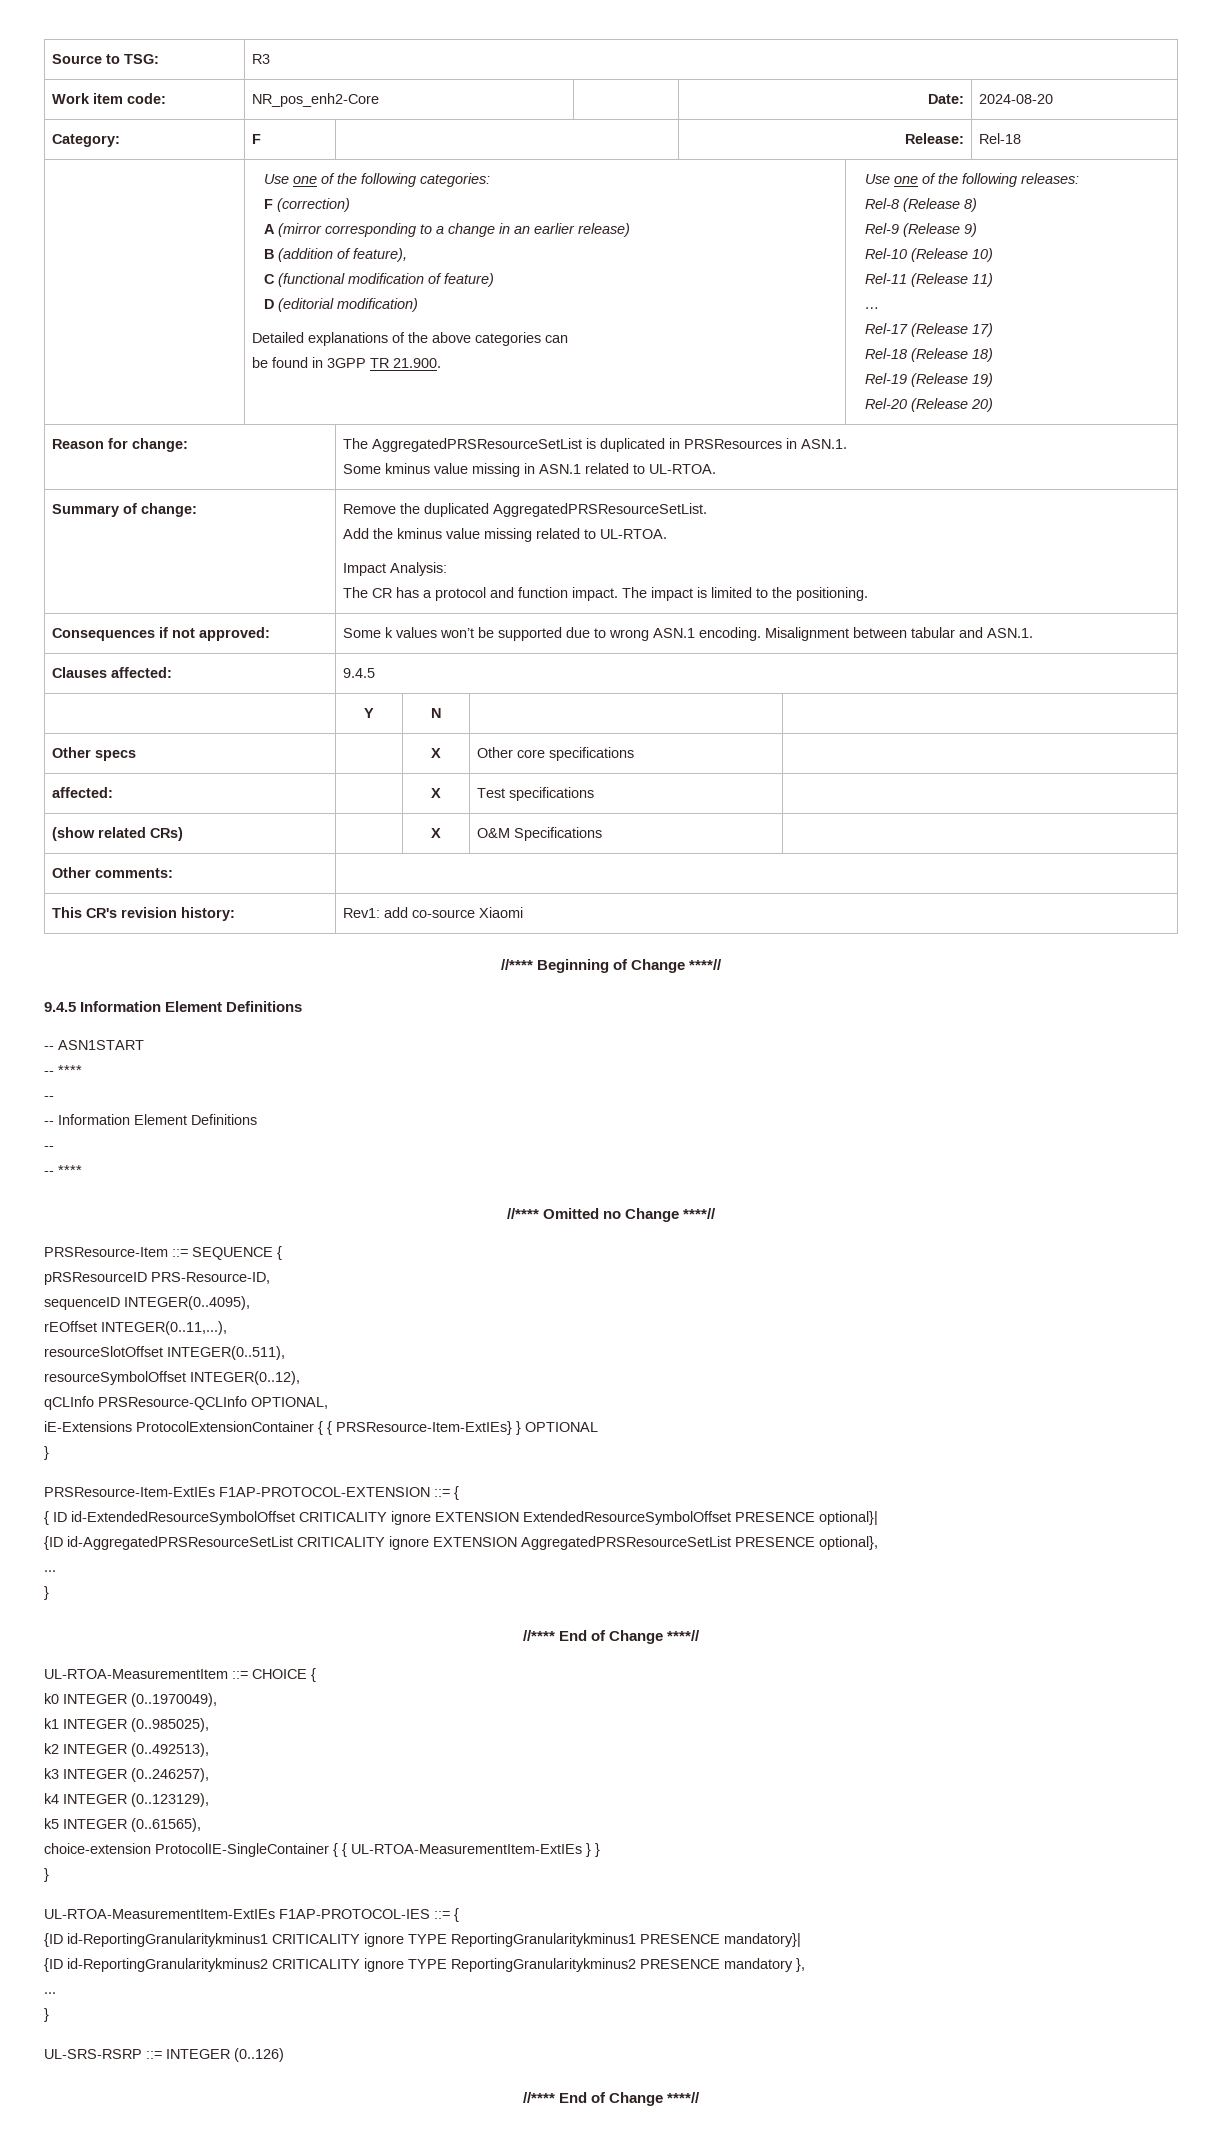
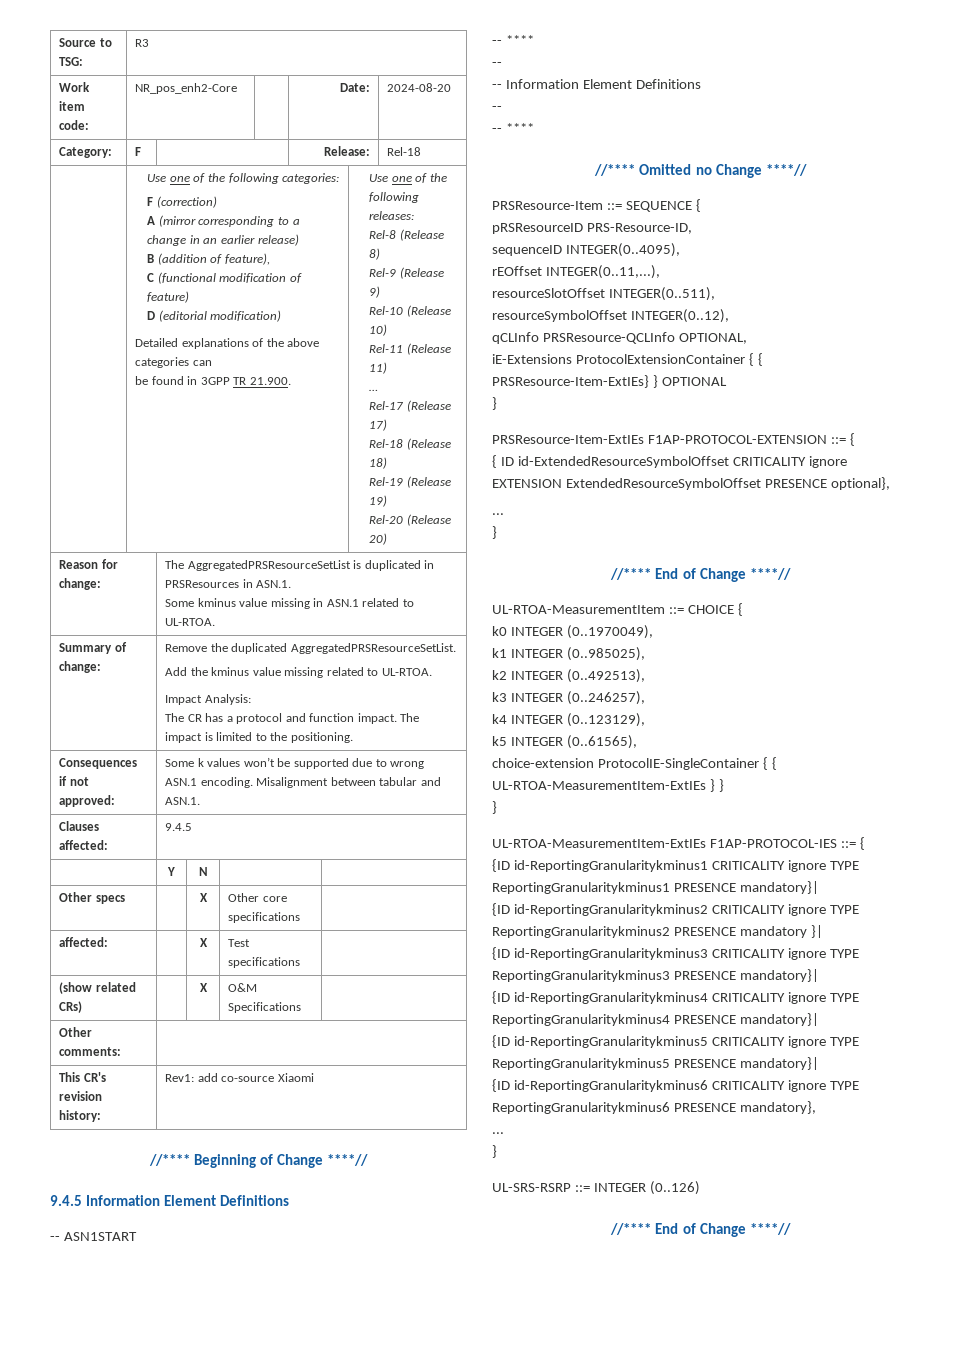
[819,1511,878,1525] [44,1536,815,1550] optional}| // {ID id-AggregatedPRSResourceSetList CRITICALITY ignore EXTENSION AggregatedPRSResourceSetList PRESENCE -> (827, 483) none
[796,1958,805,1972] }, -> [810,925,823,938] [492,947,859,960] [492,969,819,982] [492,991,859,1004] [492,1013,819,1026] [492,1035,859,1048] [492,1057,819,1070] [492,1079,859,1092] [492,1101,816,1114] }| // {ID id-ReportingGranularitykminus3 CRITICALITY ignore TYPE ReportingGranularitykminus3 PRESENCE mandatory}| // {ID id-ReportingGranularitykminus4 CRITICALITY ignore TYPE ReportingGranularitykminus4 PRESENCE mandatory}| // {ID id-ReportingGranularitykminus5 CRITICALITY ignore TYPE ReportingGranularitykminus5 PRESENCE mandatory}| // {ID id-ReportingGranularitykminus6 CRITICALITY ignore TYPE ReportingGranularitykminus6 PRESENCE mandatory},

